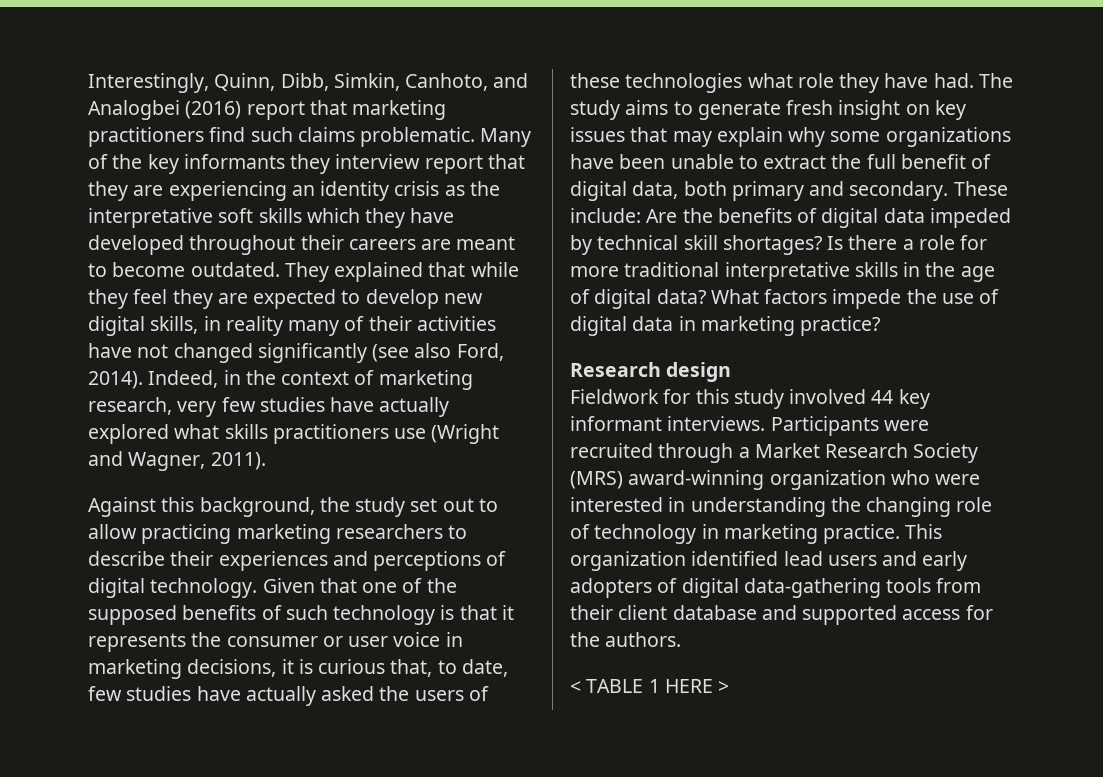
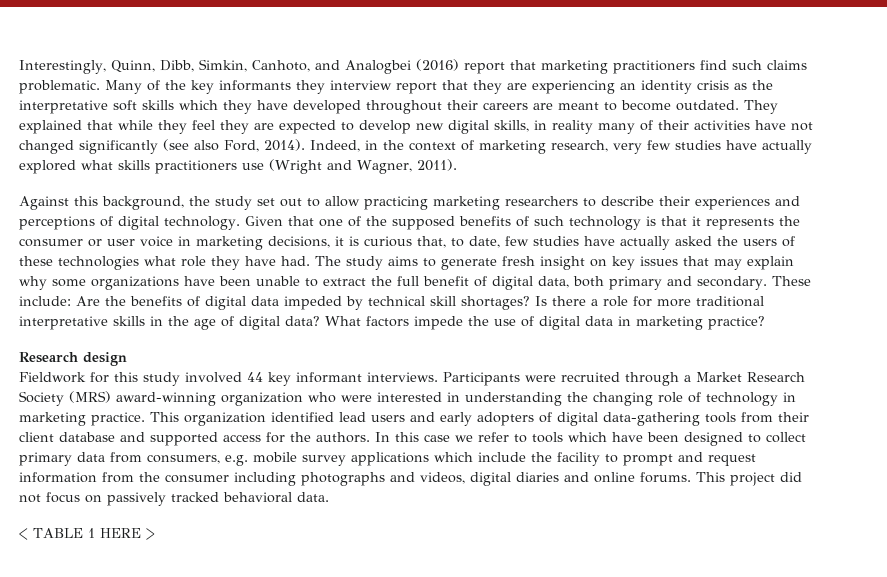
(682, 639) none -> [375,432,806,446] [19,452,756,466] [19,472,802,486] [19,492,329,506] In this case we refer to tools which have been designed to collect primary data from consumers, e.g. mobile survey applications which include the facility to prompt and request information from the consumer including photographs and videos, digital diaries and online forums. This project did not focus on passively tracked behavioral data.

